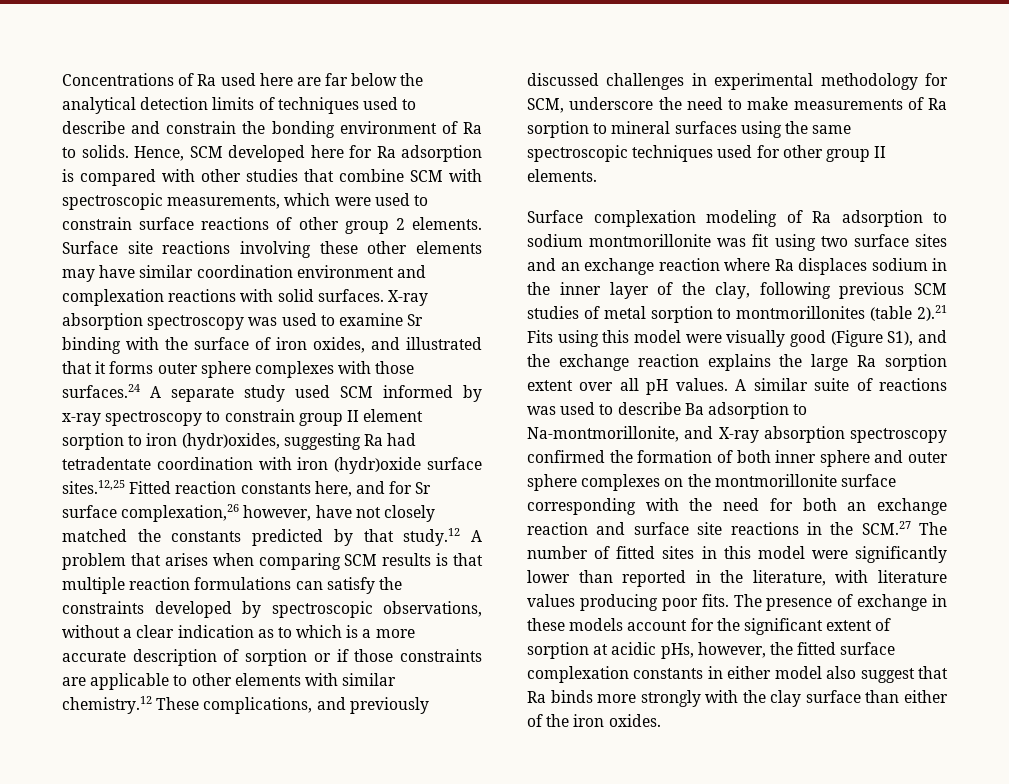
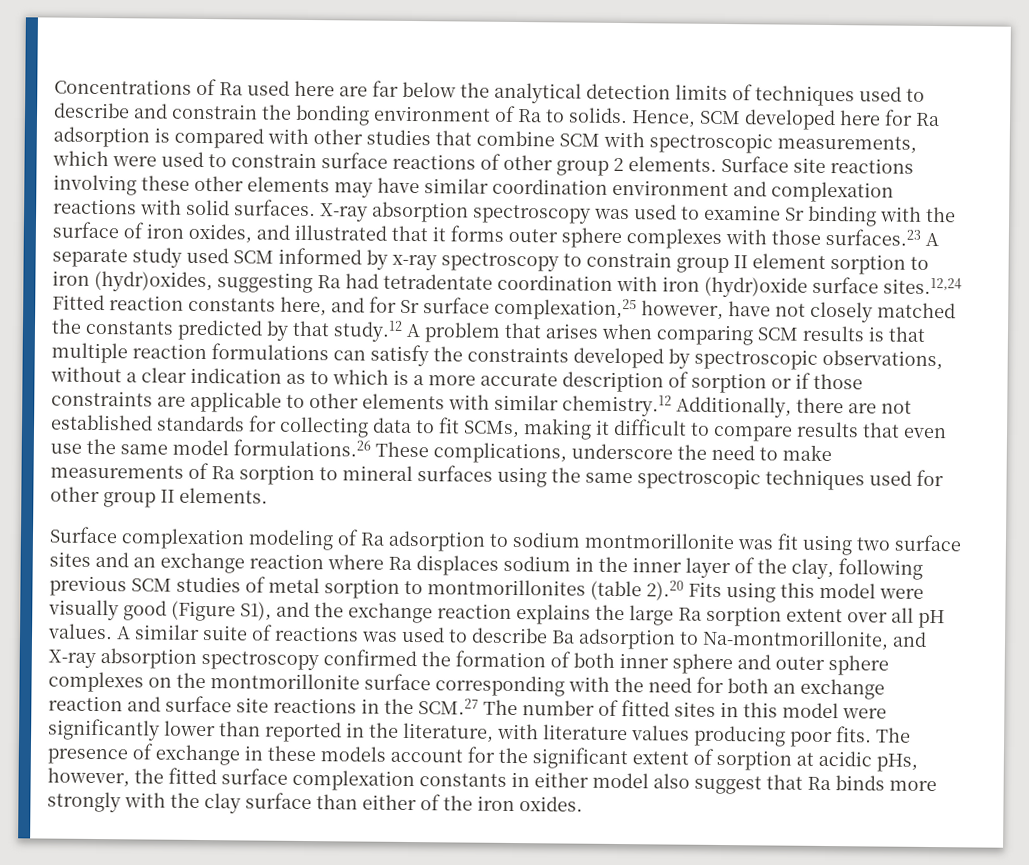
[62,384,140,398] surfaces.24 -> [825,228,921,246] surfaces.23
[62,480,125,494] sites.12,25 -> [883,277,962,295] sites.12,24
[121,504,240,522] complexation,26 -> [494,297,637,321] complexation,25
[156,697,429,714] [527,73,948,90] [527,98,564,113] These complications, and previously discussed challenges in experimental methodology for SCM, -> [676,396,912,418] [51,414,947,442] [50,438,567,464] Additionally, there are not established standards for collecting data to fit SCMs, making it difficult to compare results that even use the same model formulations.26 These complications,
[917,305,947,321] 2).21 -> [646,580,684,601] 2).20

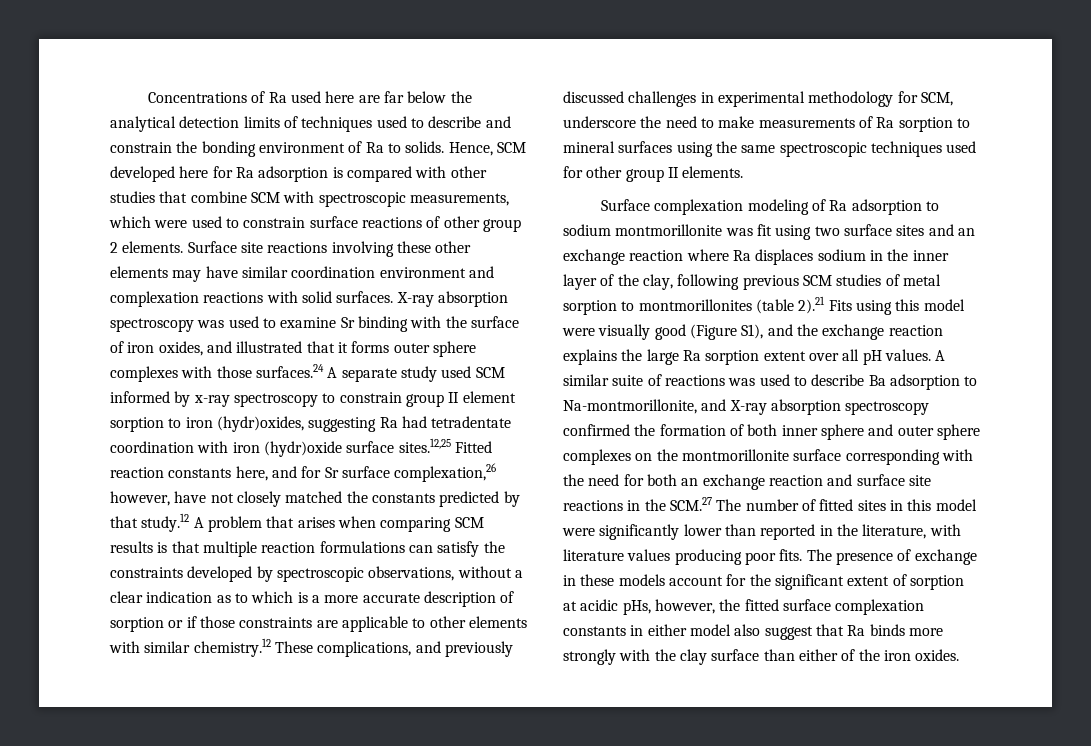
[825,228,921,246] surfaces.23 -> [255,364,324,378] surfaces.24
[883,277,962,295] sites.12,24 -> [398,438,451,453] sites.12,25
[494,297,637,321] complexation,25 -> [394,463,497,482] complexation,26
[676,396,912,418] [51,414,947,442] [50,438,567,464] Additionally, there are not established standards for collecting data to fit SCMs, making it difficult to compare results that even use the same model formulations.26 These complications, -> [274,641,513,657] [563,91,953,107] These complications, and previously discussed challenges in experimental methodology for SCM,
[646,580,684,601] 2).20 -> [798,296,826,314] 2).21

